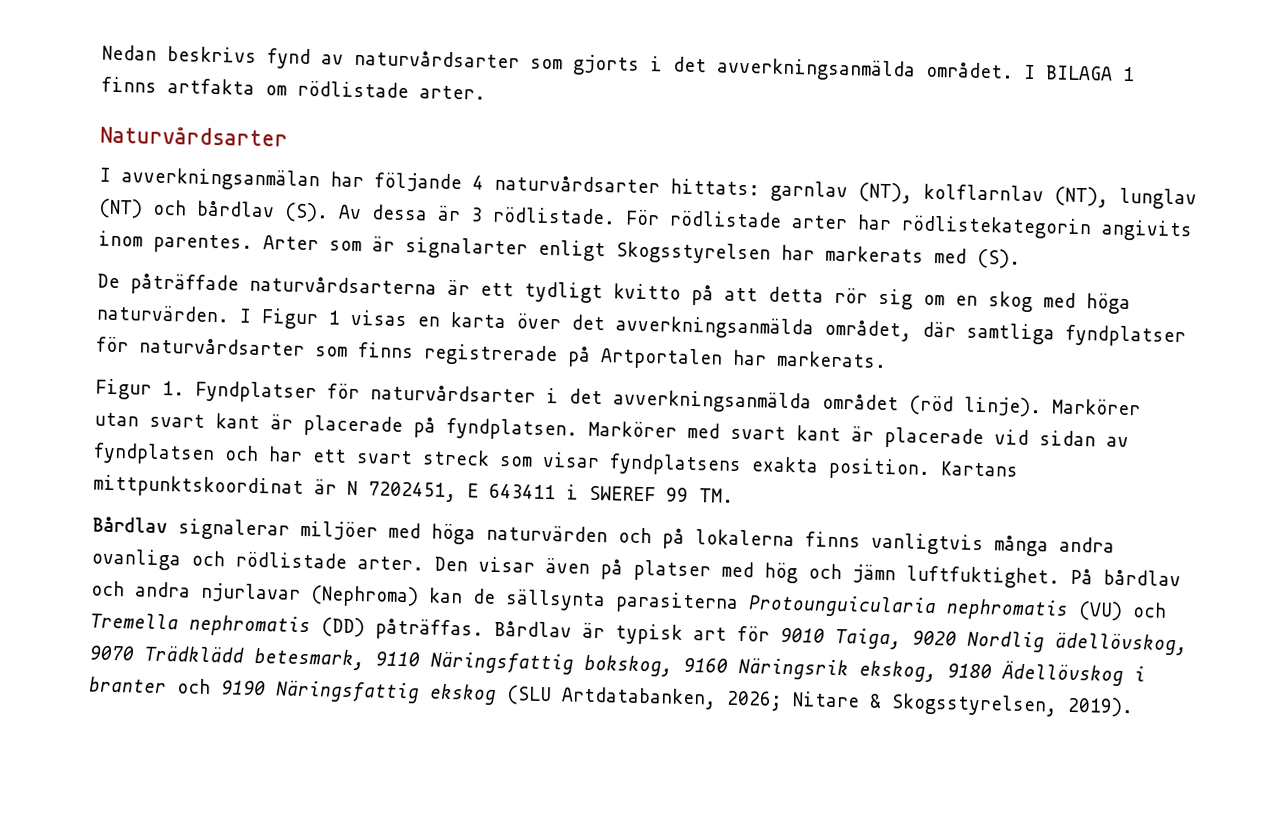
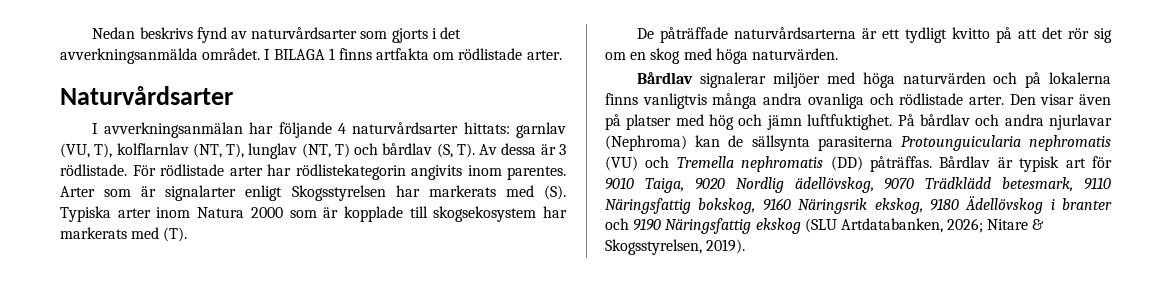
[858,182,1197,210] [98,198,329,223] (NT), kolflarnlav (NT), lunglav (NT) och bårdlav (S). -> [60,143,475,159] (VU, T), kolflarnlav (NT, T), lunglav (NT, T) och bårdlav (S, T).
(1021, 258) none -> [60,206,567,222] [60,227,188,242] Typiska arter inom Natura 2000 som är kopplade till skogsekosystem har markerats med (T).
[768,286,824,303] detta -> [1042,27,1064,39] det
[239,308,1186,348] [96,336,887,370] [95,378,1141,418] [94,412,1129,450] [93,442,1019,480] [93,474,734,503] I Figur 1 visas en karta över det avverkningsanmälda området, där samtliga fyndplatser för naturvårdsarter som finns registrerade på Artportalen har markerats. // Figur 1. Fyndplatser för naturvårdsarter i det avverkningsanmälda området (röd linje). Markörer utan svart kant är placerade på fyndplatsen. Markörer med svart kant är placerade vid sidan av fyndplatsen och har ett svart streck som visar fyndplatsens exakta position. Kartans mittpunktskoordinat är N 7202451, E 643411 i SWEREF 99 TM. -> (838, 54) none

